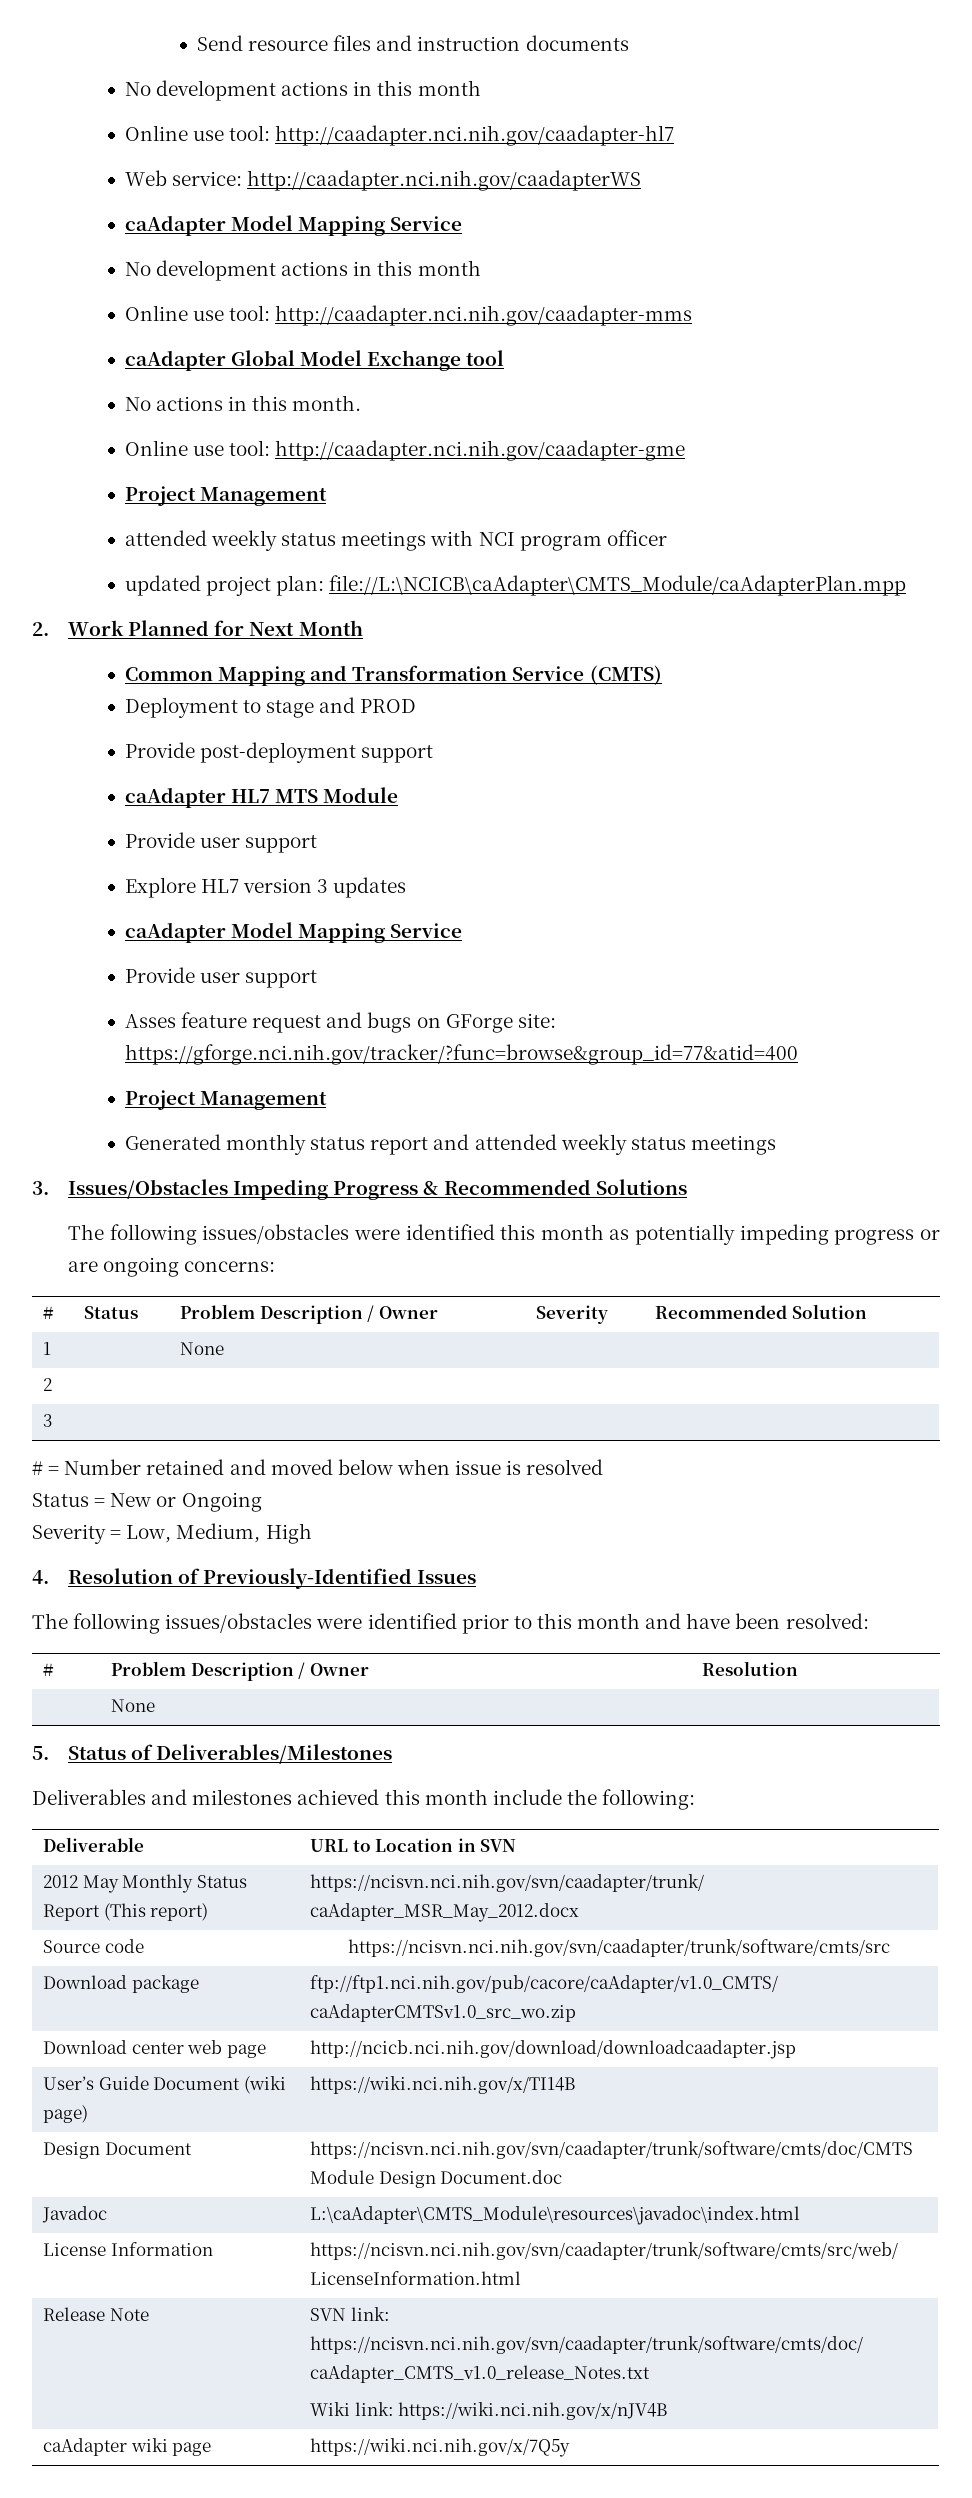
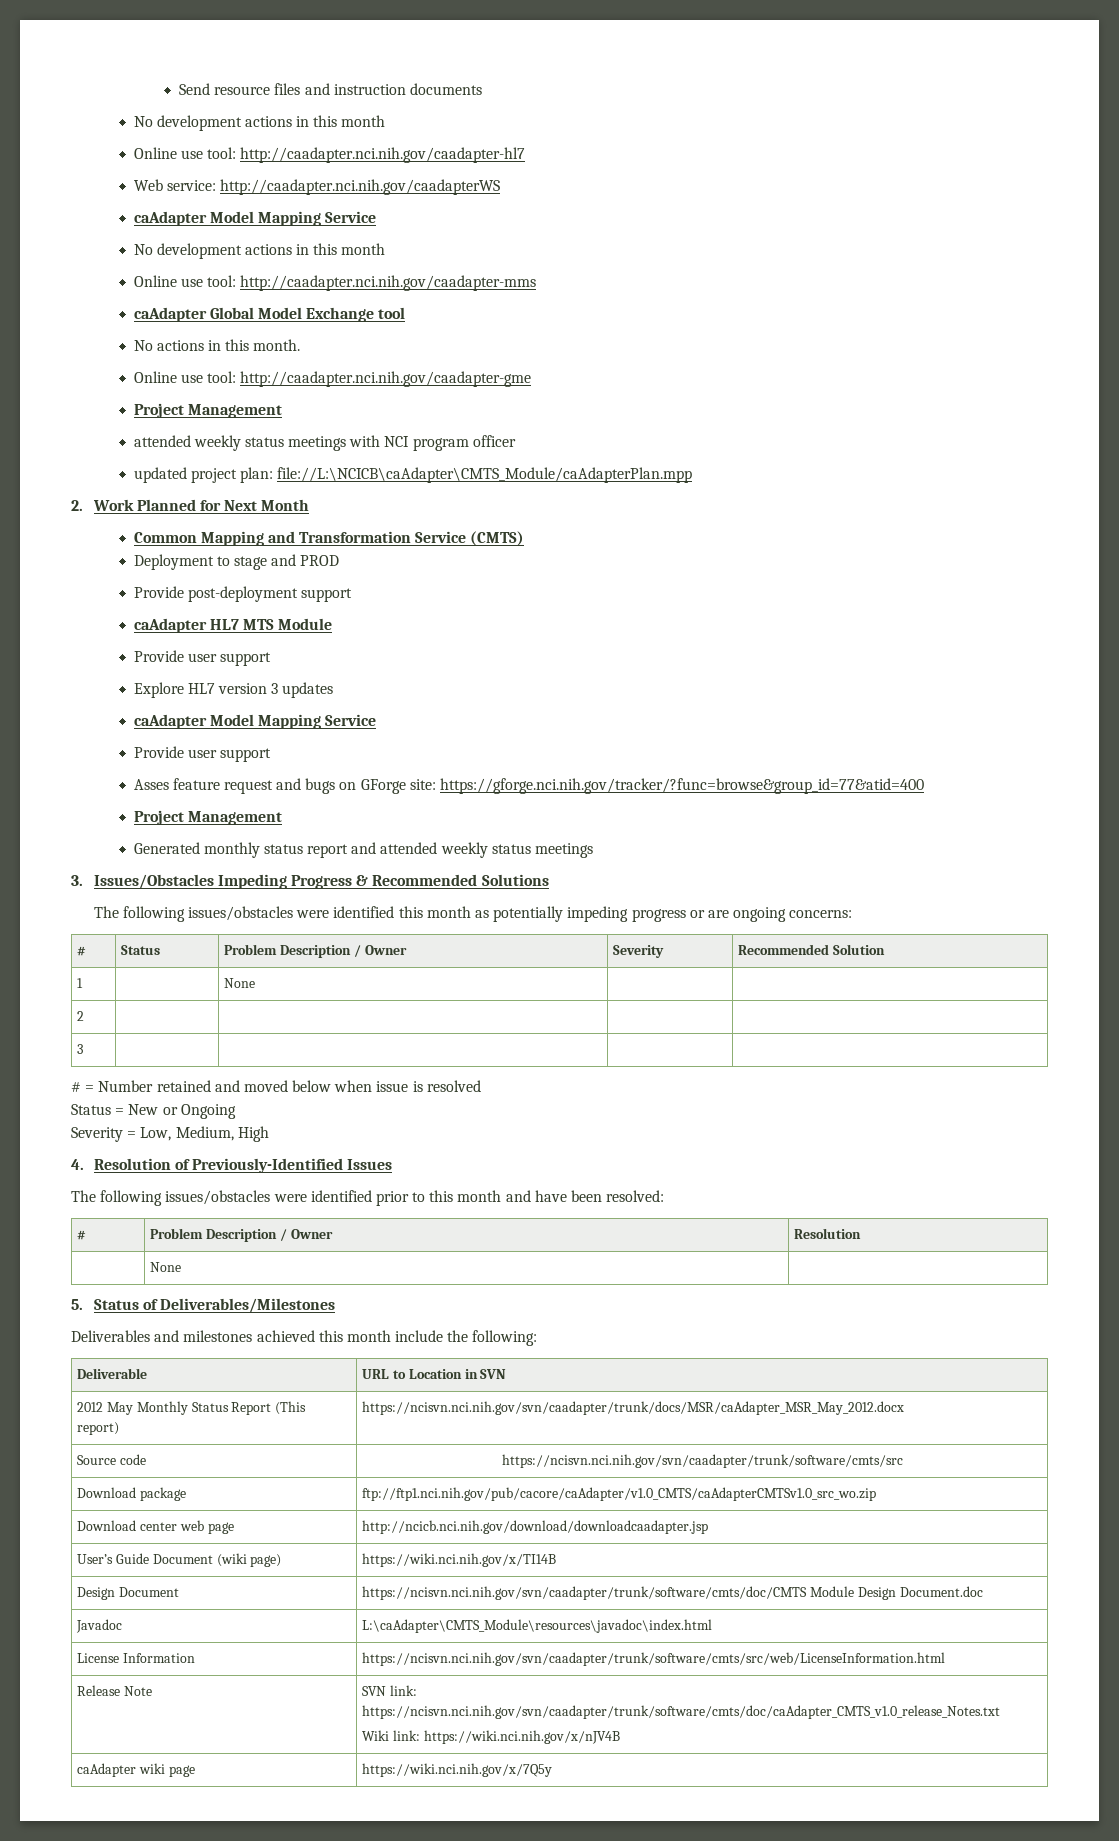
[309,1874,704,1892] [309,1903,579,1922] https://ncisvn.nci.nih.gov/svn/caadapter/trunk/ caAdapter_MSR_May_2012.docx -> [362,1401,905,1415] https://ncisvn.nci.nih.gov/svn/caadapter/trunk/docs/MSR/caAdapter_MSR_May_2012.docx

